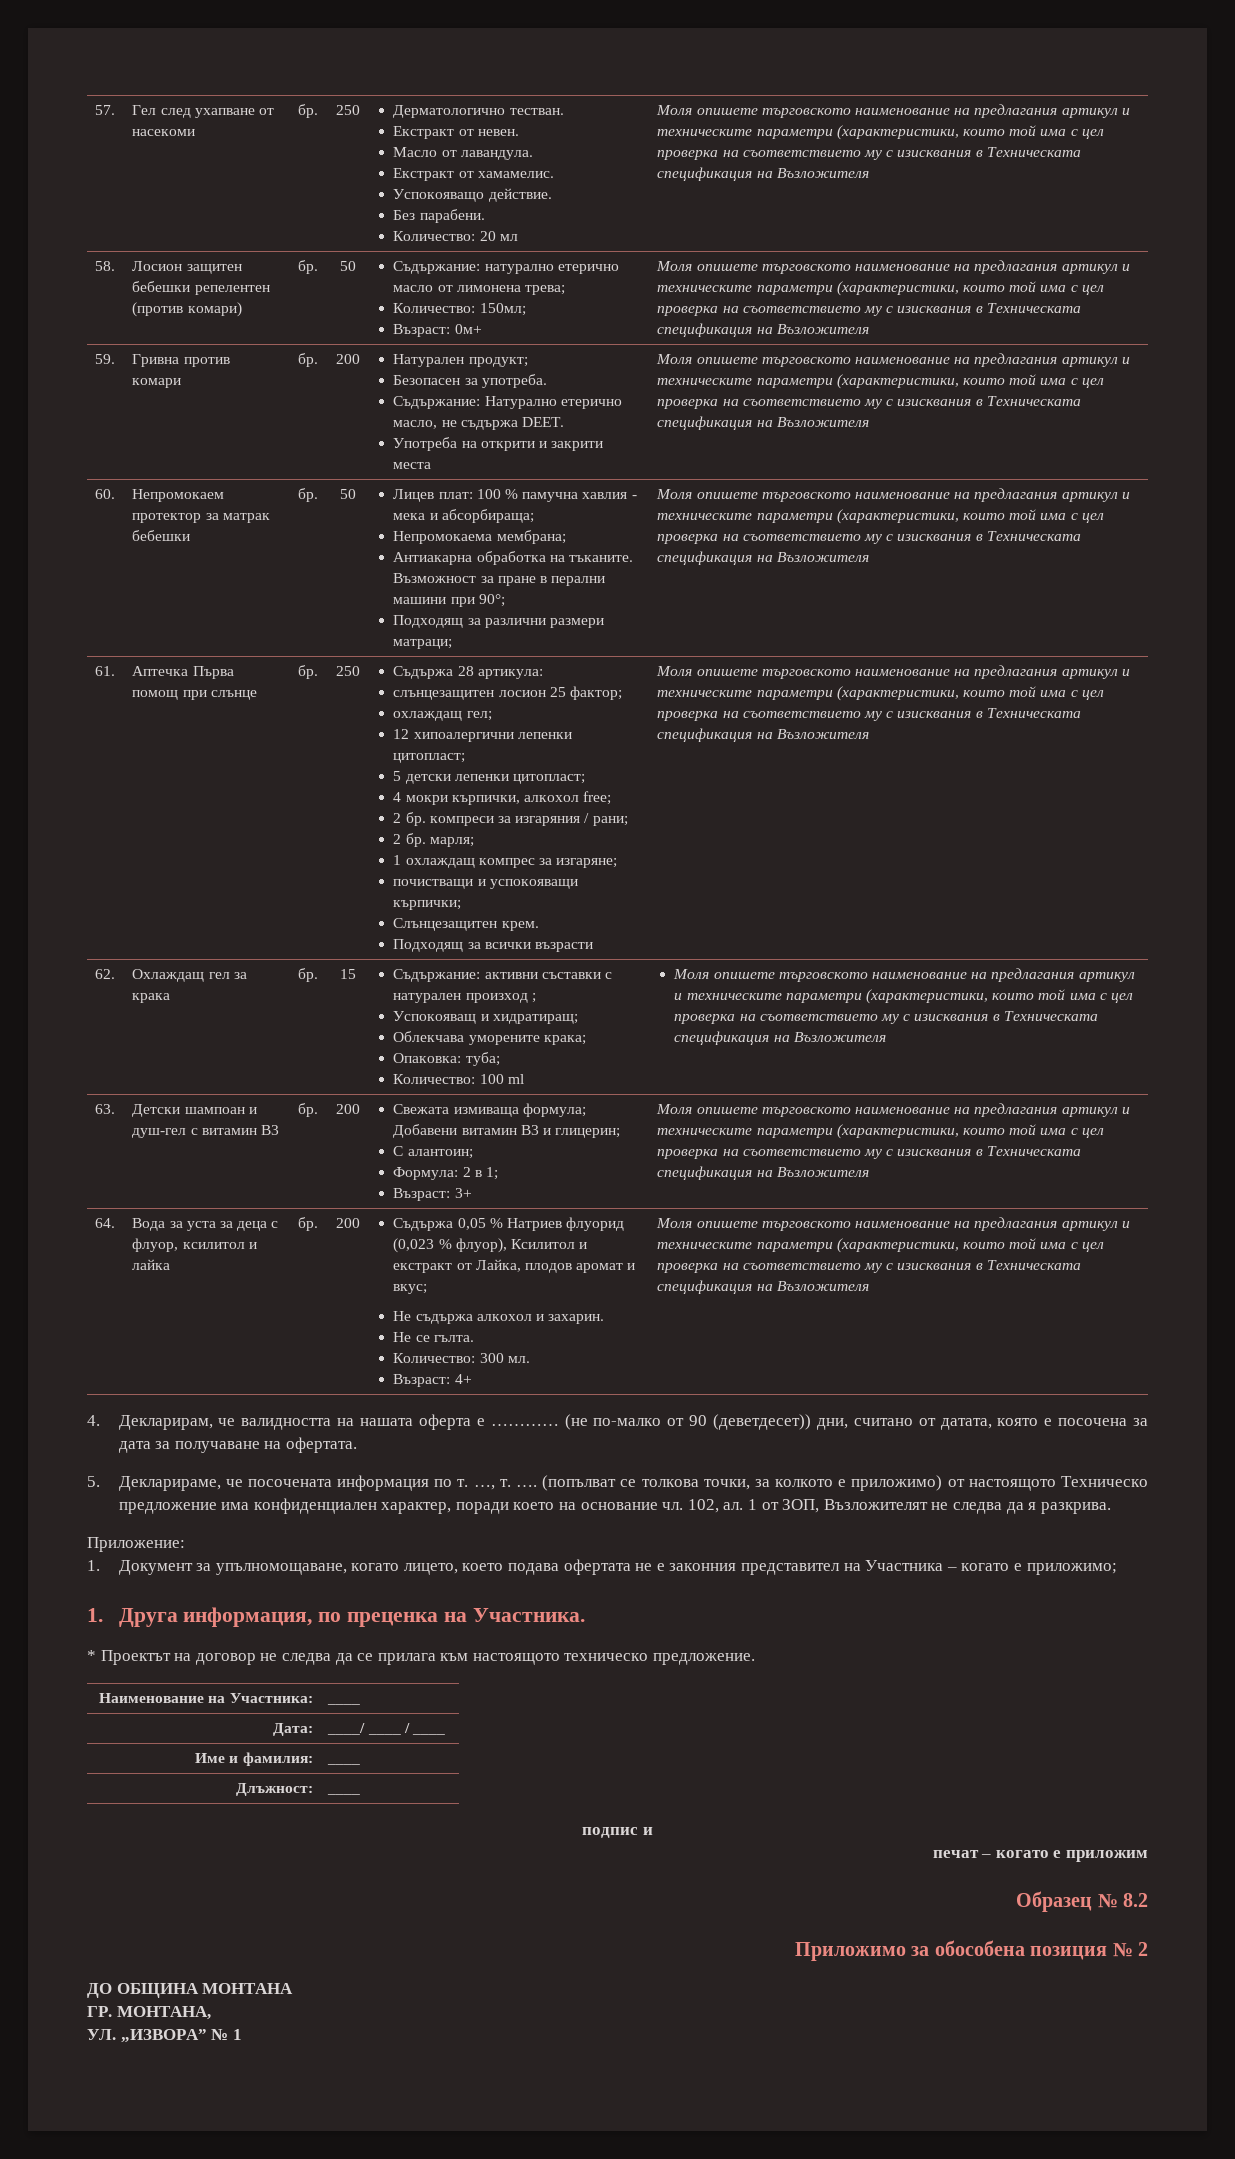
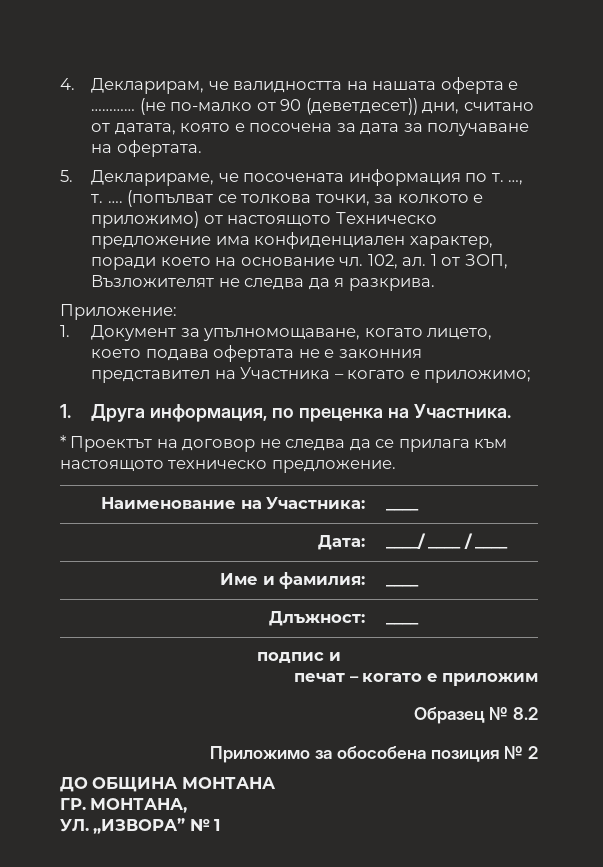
[95,105,116,115] [132,105,274,118] [132,129,196,136] [297,104,318,118] [335,105,360,115] [393,105,564,118] [393,126,519,139] [393,147,533,160] [393,168,554,181] [393,188,552,202] [393,209,485,223] [393,231,518,241] [656,104,1130,118] [657,125,1104,140] [657,147,1081,160] [657,167,869,181] [95,261,116,271] [132,261,242,274] [132,281,270,295] [132,302,242,317] [297,260,318,274] [339,261,356,271] [393,261,619,274] [393,285,566,295] [393,303,526,316] [393,324,482,337] [656,260,1130,274] [657,281,1104,296] [657,303,1081,316] [657,323,869,337] [95,354,116,364] [132,354,230,367] [132,378,182,388] [297,353,318,367] [335,354,360,364] [393,354,528,367] [393,374,547,388] [393,396,622,409] [393,417,565,430] [393,437,604,451] [393,462,432,469] [656,353,1130,367] [657,374,1104,389] [657,396,1081,409] [657,416,869,430] [95,489,116,499] [132,489,225,502] [132,513,270,523] [132,530,191,541] [297,488,318,502] [339,489,356,499] [393,489,637,502] [393,509,534,523] [393,530,566,544] [393,551,634,565] [393,573,606,586] [393,594,505,607] [393,615,605,628] [393,639,453,649] [656,488,1130,502] [657,509,1104,524] [657,531,1081,544] [657,551,869,565] [95,666,116,676] [132,666,234,679] [132,690,257,700] [297,665,318,679] [335,666,360,676] [393,666,543,679] [393,686,623,700] [393,711,492,721] [393,729,572,742] [393,753,466,763] [393,771,586,784] [393,791,612,805] [393,812,628,826] [393,833,474,847] [393,855,618,868] [393,879,578,889] [393,900,462,910] [393,918,539,931] [393,939,594,952] [656,665,1130,679] [657,686,1104,701] [657,708,1081,721] [657,728,869,742] [95,969,116,979] [132,969,247,982] [132,993,171,1003] [297,968,318,982] [339,969,356,979] [393,969,613,982] [393,993,536,1003] [393,1011,578,1024] [393,1031,586,1045] [393,1052,500,1066] [393,1074,524,1084] [673,968,1135,982] [674,989,1133,1004] [674,1011,1098,1024] [674,1031,886,1045] [95,1104,116,1114] [132,1104,257,1117] [132,1125,279,1138] [297,1103,318,1117] [335,1104,360,1114] [393,1103,586,1117] [393,1124,621,1138] [393,1146,473,1159] [393,1167,499,1180] [393,1188,472,1201] [656,1103,1130,1117] [657,1124,1104,1139] [657,1146,1081,1159] [657,1166,869,1180] [95,1218,116,1228] [132,1218,279,1231] [132,1238,257,1252] [132,1259,171,1270] [297,1217,318,1231] [335,1218,360,1228] [393,1217,625,1231] [393,1238,588,1253] [393,1259,636,1273] [393,1284,428,1294] [393,1311,605,1324] [393,1332,474,1342] [393,1353,530,1363] [393,1374,472,1387] [656,1217,1130,1231] [657,1238,1104,1253] [657,1260,1081,1273] [657,1280,869,1294] 57. | Гел след ухапване от насекоми | бр. | 250 | Дерматологично тестван. // Екстракт от невен. // Масло от лавандула. // Екстракт от хамамелис. // Успокояващо действие. // Без парабени. // Количество: 20 мл | Моля опишете търговското наименование на предлагания артикул и техническите параметри (характеристики, които той има с цел проверка на съответствието му с изисквания в Техническата спецификация на Възложителя // 58. | Лосион защитен бебешки репелентен (против комари) | бр. | 50 | Съдържание: натурално етерично масло от лимонена трева; // Количество: 150мл; // Възраст: 0м+ | Моля опишете търговското наименование на предлагания артикул и техническите параметри (характеристики, които той има с цел проверка на съответствието му с изисквания в Техническата спецификация на Възложителя // 59. | Гривна против комари | бр. | 200 | Натурален продукт; // Безопасен за употреба. // Съдържание: Натурално етерично масло, не съдържа DEET. // Употреба на открити и закрити места | Моля опишете търговското наименование на предлагания артикул и техническите параметри (характеристики, които той има с цел проверка на съответствието му с изисквания в Техническата спецификация на Възложителя // 60. | Непромокаем протектор за матрак бебешки | бр. | 50 | Лицев плат: 100 % памучна хавлия - мека и абсорбираща; // Непромокаема мембрана; // Антиакарна обработка на тъканите. Възможност за пране в перални машини при 90°; // Подходящ за различни размери матраци; | Моля опишете търговското наименование на предлагания артикул и техническите параметри (характеристики, които той има с цел проверка на съответствието му с изисквания в Техническата спецификация на Възложителя // 61. | Аптечка Първа помощ при слънце | бр. | 250 | Съдържа 28 артикула: // слънцезащитен лосион 25 фактор; // охлаждащ гел; // 12 хипоалергични лепенки цитопласт; // 5 детски лепенки цитопласт; // 4 мокри кърпички, алкохол free; // 2 бр. компреси за изгаряния / рани; // 2 бр. марля; // 1 охлаждащ компрес за изгаряне; // почистващи и успокояващи кърпички; // Слънцезащитен крем. // Подходящ за всички възрасти | Моля опишете търговското наименование на предлагания артикул и техническите параметри (характеристики, които той има с цел проверка на съответствието му с изисквания в Техническата спецификация на Възложителя // 62. | Охлаждащ гел за крака | бр. | 15 | Съдържание: активни съставки с натурален произход ; // Успокояващ и хидратиращ; // Облекчава уморените крака; // Опаковка: туба; // Количество: 100 ml | Моля опишете търговското наименование на предлагания артикул и техническите параметри (характеристики, които той има с цел проверка на съответствието му с изисквания в Техническата спецификация на Възложителя // 63. | Детски шампоан и душ-гел с витамин В3 | бр. | 200 | Свежата измиваща формула; Добавени витамин В3 и глицерин; // С алантоин; // Формула: 2 в 1; // Възраст: 3+ | Моля опишете търговското наименование на предлагания артикул и техническите параметри (характеристики, които той има с цел проверка на съответствието му с изисквания в Техническата спецификация на Възложителя // 64. | Вода за уста за деца с флуор, ксилитол и лайка | бр. | 200 | Съдържа 0,05 % Натриев флуорид (0,023 % флуор), Ксилитол и екстракт от Лайка, плодов аромат и вкус; // Не съдържа алкохол и захарин. // Не се гълта. // Количество: 300 мл. // Възраст: 4+ | Моля опишете търговското наименование на предлагания артикул и техническите параметри (характеристики, които той има с цел проверка на съответствието му с изисквания в Техническата спецификация на Възложителя // -> (60, 84) none

